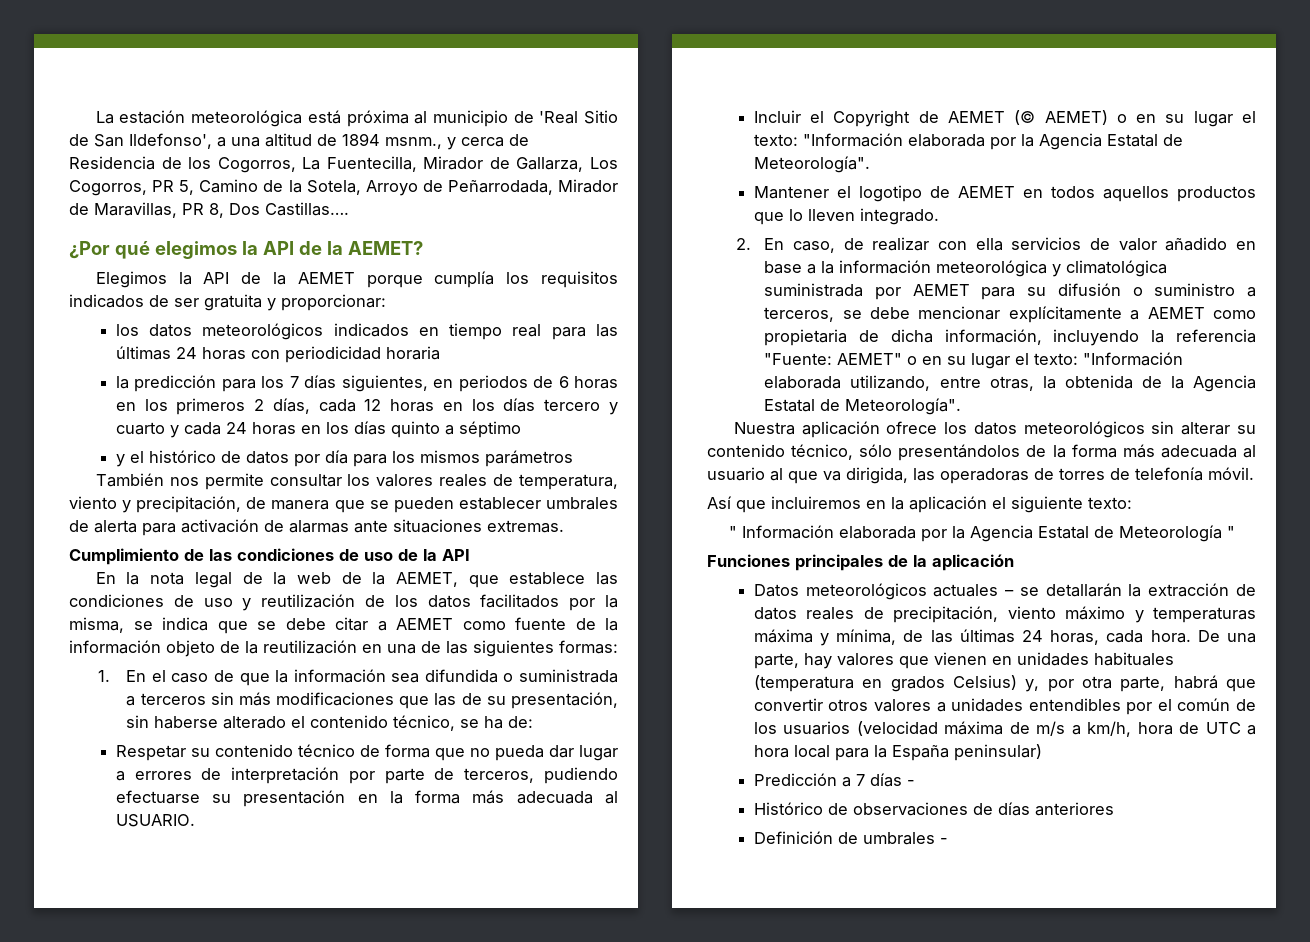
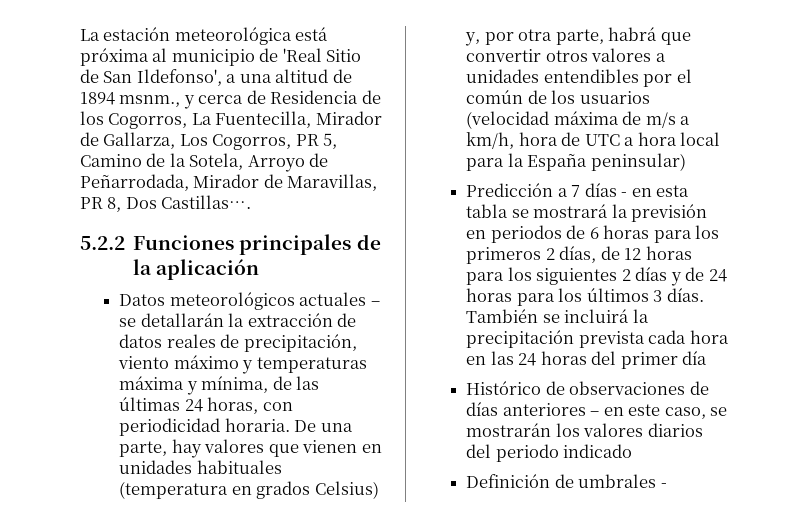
[69,241,423,259] [95,271,619,288] [69,294,386,311] [115,323,618,340] [115,346,440,363] [115,375,618,392] [115,398,618,415] [115,421,521,438] [115,450,573,467] [95,473,619,490] [69,496,618,513] [69,519,564,536] [69,548,470,565] [95,572,618,588] [69,594,618,611] [69,617,618,634] [69,640,618,657] [97,669,618,686] [126,692,618,709] [126,715,534,731] [115,744,618,761] [115,767,618,784] [115,790,618,807] [115,814,195,827] [753,110,1256,127] [753,133,1183,150] [753,156,870,173] [753,185,1256,202] [753,208,939,225] [735,237,1256,253] [764,260,1168,277] [764,283,1256,300] [764,306,1256,323] [764,329,1256,346] [764,352,1184,369] [764,375,1256,392] [764,398,962,415] [733,421,1256,438] [707,444,1256,461] [707,467,1254,484] [707,496,1132,513] [728,525,1235,542] ¿Por qué elegimos la API de la AEMET? // Elegimos la API de la AEMET porque cumplía los requisitos indicados de ser gratuita y proporcionar: // los datos meteorológicos indicados en tiempo real para las últimas 24 horas con periodicidad horaria // la predicción para los 7 días siguientes, en periodos de 6 horas en los primeros 2 días, cada 12 horas en los días tercero y cuarto y cada 24 horas en los días quinto a séptimo // y el histórico de datos por día para los mismos parámetros // También nos permite consultar los valores reales de temperatura, viento y precipitación, de manera que se pueden establecer umbrales de alerta para activación de alarmas ante situaciones extremas. // Cumplimiento de las condiciones de uso de la API // En la nota legal de la web de la AEMET, que establece las condiciones de uso y reutilización de los datos facilitados por la misma, se indica que se debe citar a AEMET como fuente de la información objeto de la reutilización en una de las siguientes formas: // 1. En el caso de que la información sea difundida o suministrada a terceros sin más modificaciones que las de su presentación, sin haberse alterado el contenido técnico, se ha de: // Respetar su contenido técnico de forma que no pueda dar lugar a errores de interpretación por parte de terceros, pudiendo efectuarse su presentación en la forma más adecuada al USUARIO. // Incluir el Copyright de AEMET (© AEMET) o en su lugar el texto: "Información elaborada por la Agencia Estatal de Meteorología". // Mantener el logotipo de AEMET en todos aquellos productos que lo lleven integrado. // 2. En caso, de realizar con ella servicios de valor añadido en base a la información meteorológica y climatológica suministrada por AEMET para su difusión o suministro a terceros, se debe mencionar explícitamente a AEMET como propietaria de dicha información, incluyendo la referencia "Fuente: AEMET" o en su lugar el texto: "Información elaborada utilizando, entre otras, la obtenida de la Agencia Estatal de Meteorología". // Nuestra aplicación ofrece los datos meteorológicos sin alterar su contenido técnico, sólo presentándolos de la forma más adecuada al usuario al que va dirigida, las operadoras de torres de telefonía móvil. // Así que incluiremos en la aplicación el siguiente texto: // " Información elaborada por la Agencia Estatal de Meteorología " // -> [80,236,125,250] 5.2.2
[1106,630,1191,643] cada hora. -> [262,402,293,411] [119,418,290,436] con periodicidad horaria.
(915, 783) none -> [631,185,690,197] [466,204,708,222] [466,225,720,243] [466,246,692,264] [466,267,727,286] [466,288,704,306] [466,309,649,323] [466,330,729,348] [466,351,708,369] en esta tabla se mostrará la previsión en periodos de 6 horas para los primeros 2 días, de 12 horas para los siguientes 2 días y de 24 horas para los últimos 3 días. También se incluirá la precipitación prevista cada hora en las 24 horas del primer día
(1114, 809) none -> [590,404,728,419] [466,423,703,437] [466,444,633,462] – en este caso, se mostrarán los valores diarios del periodo indicado

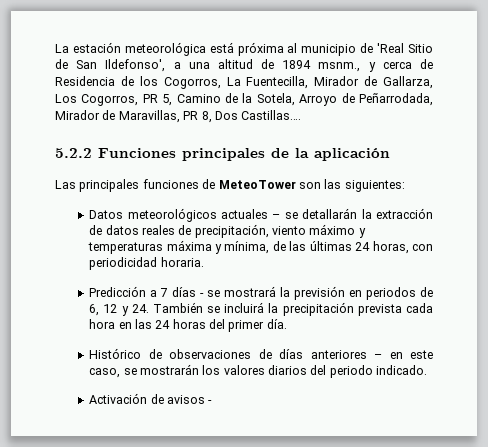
(260, 269) none -> [55,179,405,192] // Las principales funciones de MeteoTower son las siguientes:
[294,420,353,432] [119,439,382,458] [119,460,282,474] [119,481,379,499] [465,27,691,46] [466,48,666,62] [466,69,692,87] [466,90,650,104] [466,111,691,129] [466,132,721,149] [466,153,686,171] De una parte, hay valores que vienen en unidades habituales (temperatura en grados Celsius) y, por otra parte, habrá que convertir otros valores a unidades entendibles por el común de los usuarios (velocidad máxima de m/s a km/h, hora de UTC a hora local para la España peninsular) -> (204, 262) none
[631,185,690,197] [466,204,509,218] en esta tabla -> (205, 295) none
[589,225,720,243] [466,246,692,264] [466,267,727,286] [466,288,704,306] 6 horas para los primeros 2 días, de 12 horas para los siguientes 2 días y de 24 horas para los últimos 3 días. -> [89,304,149,316] 6, 12 y 24.
[682,351,708,365] día -> [266,319,287,329] día.
[563,444,633,458] [466,474,657,488] indicado // Definición de umbrales -> [376,365,428,375] [89,393,205,404] indicado. // Activación de avisos

